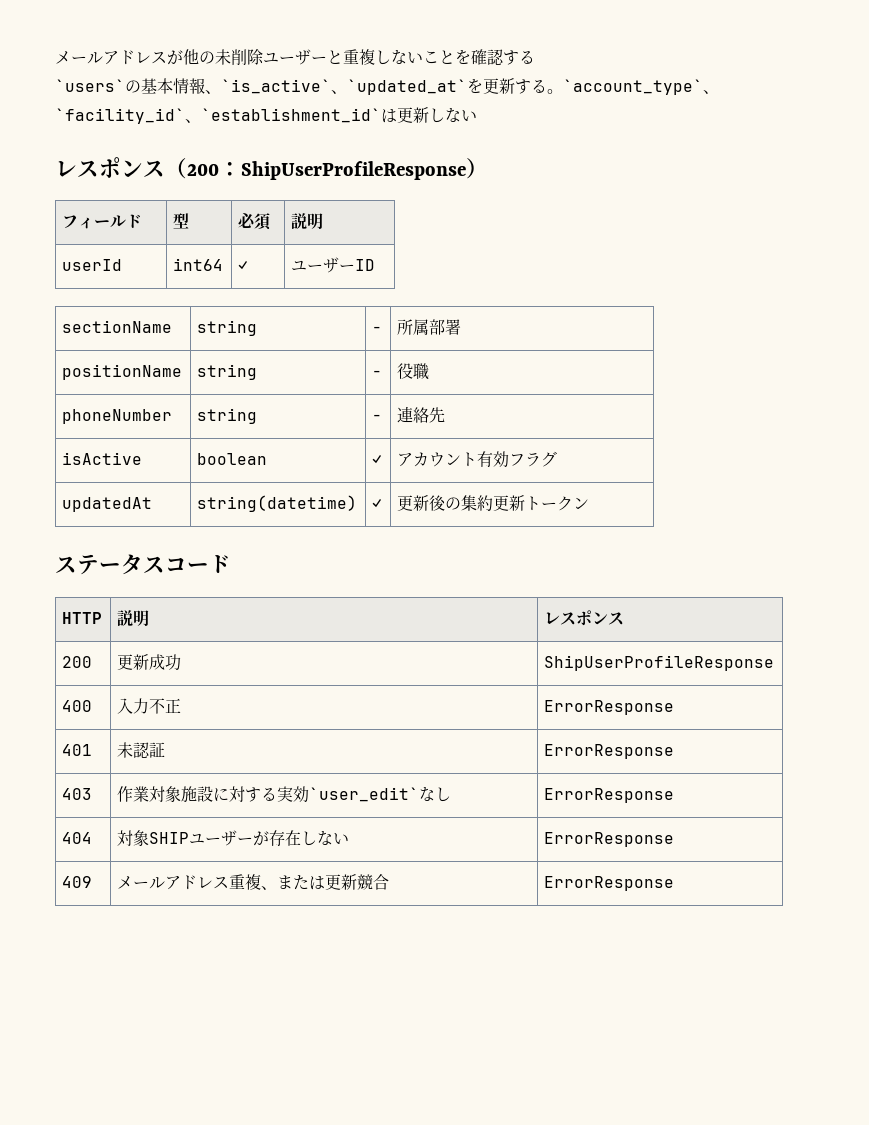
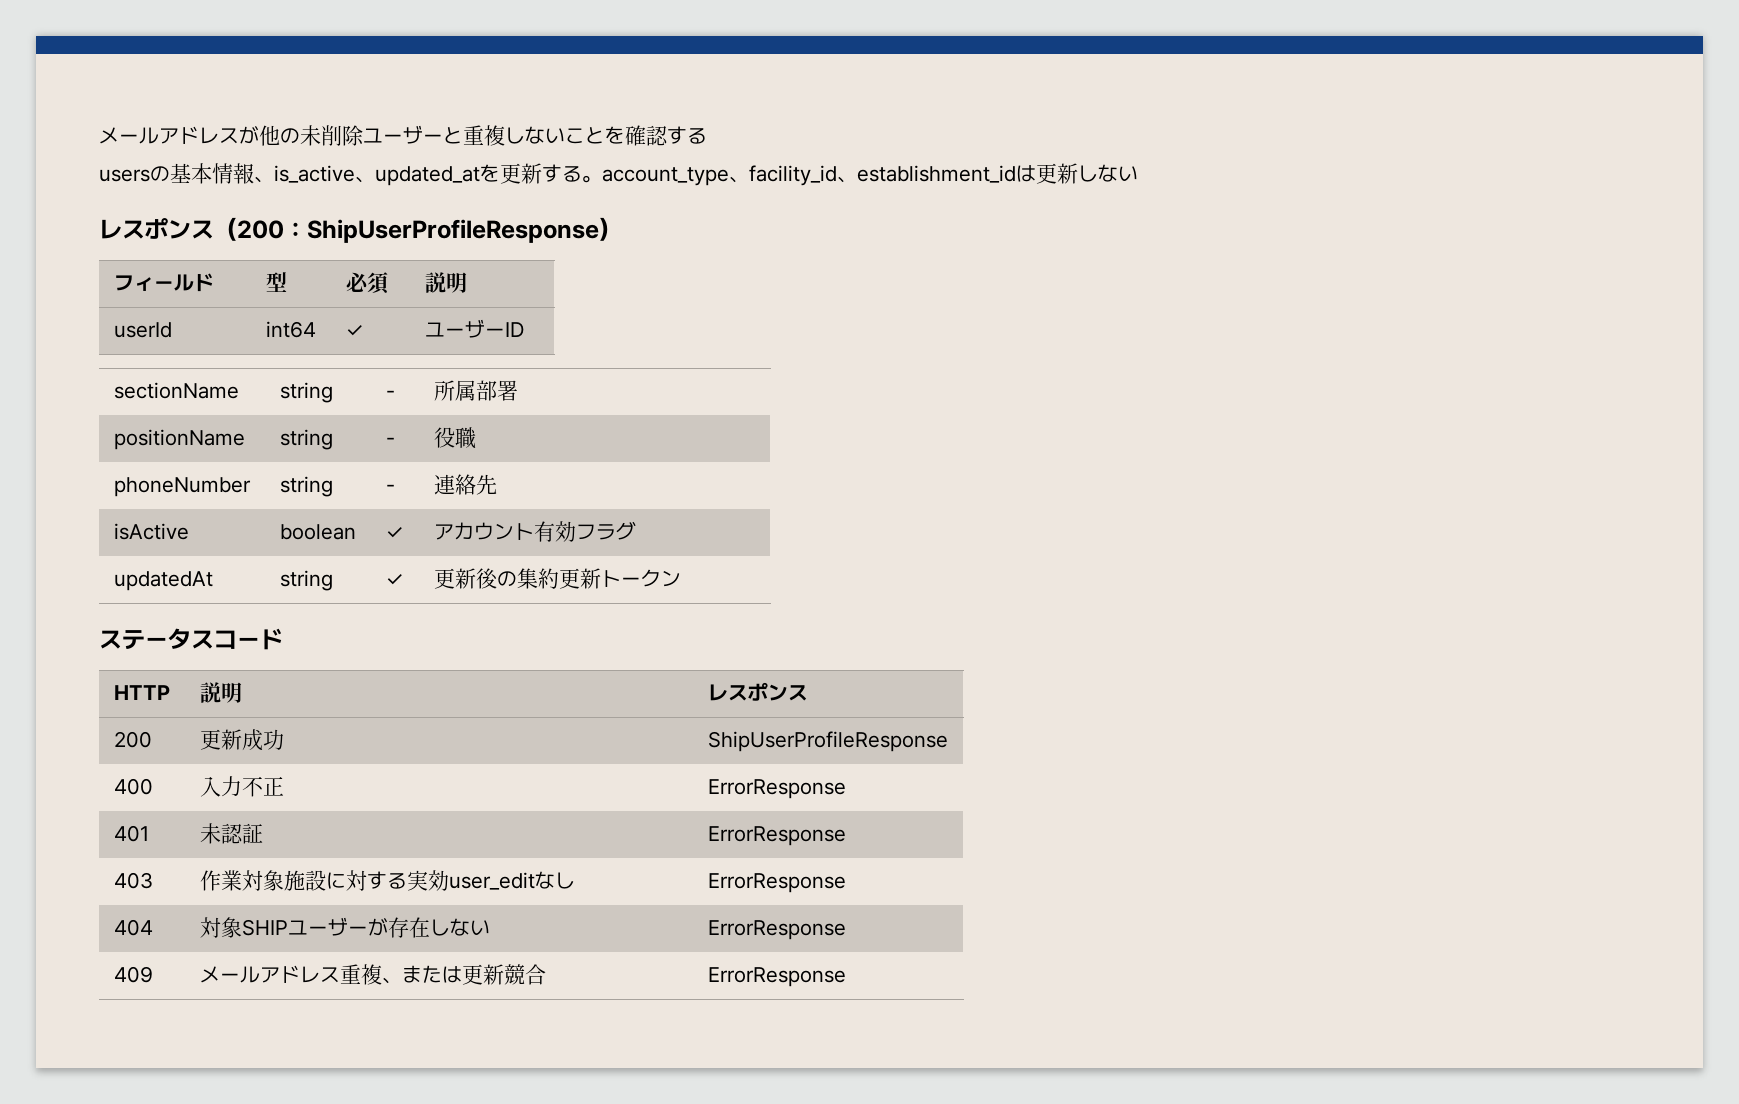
[55,79,125,92] `users` -> [99,169,150,182] users
[221,79,467,95] `is_active`、`updated_at` -> [274,165,480,186] is_active、updated_at
[563,79,719,95] [55,108,381,124] `account_type`、`facility_id`、`establishment_id` -> [602,165,1016,186] account_type、facility_id、establishment_id
[197,495,358,512] string(datetime) -> [279,570,333,591] string
[309,787,420,802] `user_edit` -> [448,872,535,890] user_edit

